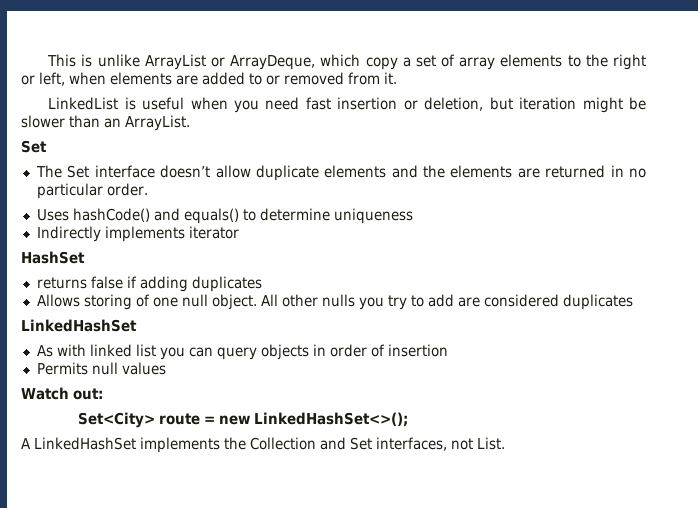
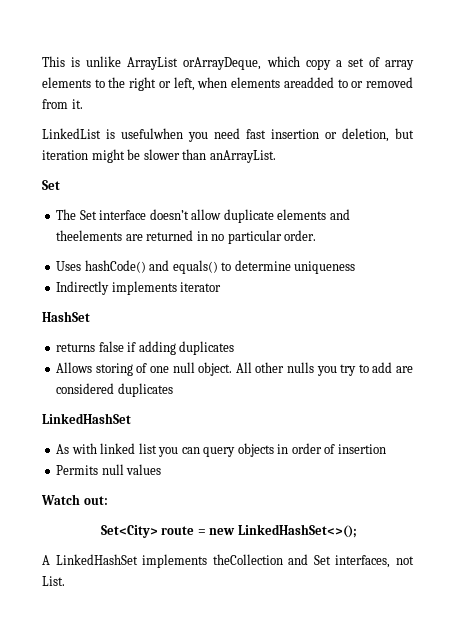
[210,55,316,70] or ArrayDeque, -> [183,57,262,70] orArrayDeque,
[176,72,245,85] are added -> [283,77,334,88] areadded
[142,97,228,110] useful when -> [121,128,183,139] usefulwhen
[104,115,190,131] an ArrayList. -> [209,150,276,163] anArrayList.
[423,165,513,178] the elements -> [56,230,123,241] theelements
[224,437,316,450] the Collection -> [212,554,283,565] theCollection

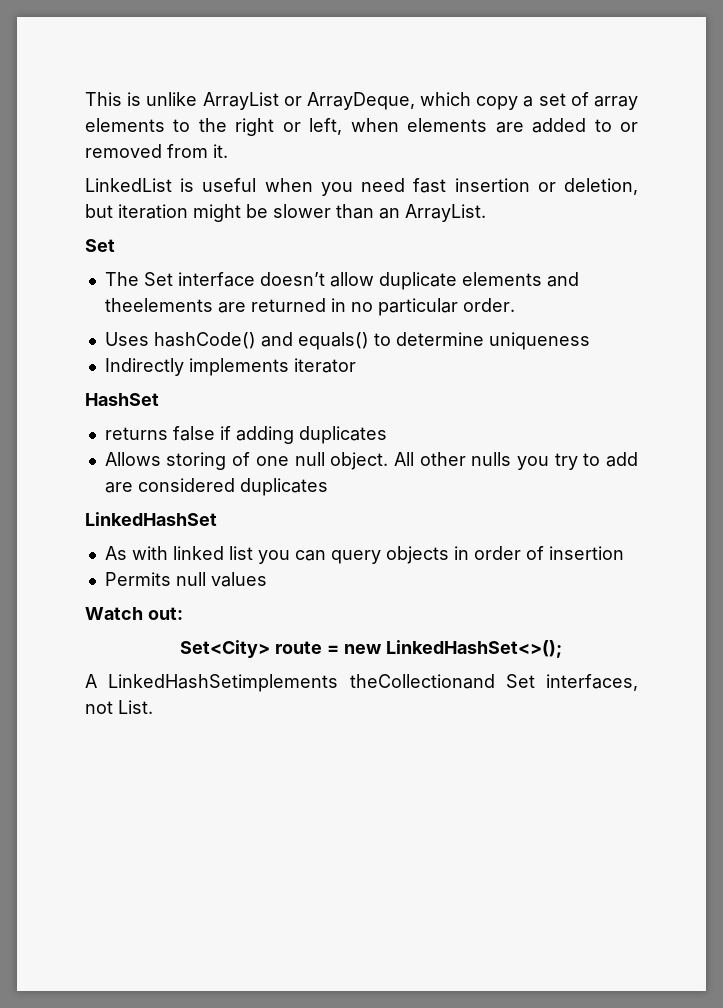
[183,57,262,70] orArrayDeque, -> [283,92,415,110] or ArrayDeque,
[283,77,334,88] areadded -> [495,118,587,133] are added
[121,128,183,139] usefulwhen -> [202,178,313,192] useful when
[209,150,276,163] anArrayList. -> [379,204,486,222] an ArrayList.
[55,554,309,568] LinkedHashSet implements theCollection and -> [108,674,495,692] LinkedHashSetimplements theCollectionand

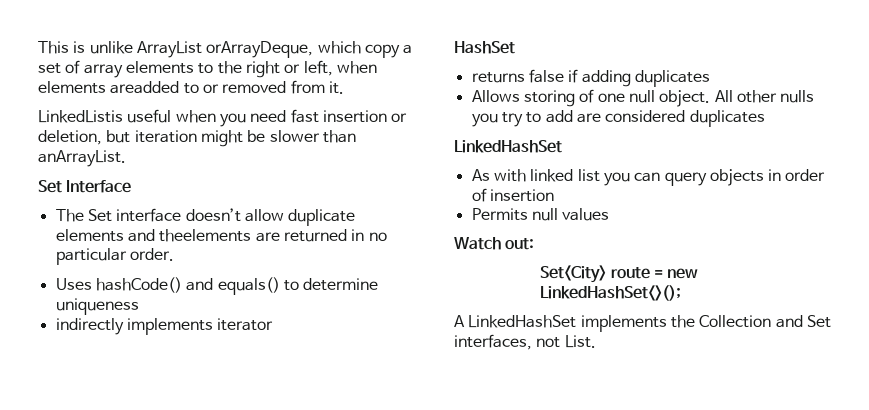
[283,92,415,110] or ArrayDeque, -> [206,41,314,58] orArrayDeque,
[495,118,587,133] are added -> [110,81,180,94] areadded
[85,178,195,192] LinkedList is -> [38,110,123,123] LinkedListis
[379,204,486,222] [85,239,115,252] an ArrayList. // Set -> [38,150,126,167] [38,180,132,193] anArrayList. // Set Interface
[104,358,184,376] Indirectly -> [55,318,124,335] indirectly
[108,674,495,692] LinkedHashSetimplements theCollectionand -> [468,315,803,332] LinkedHashSet implements the Collection and

